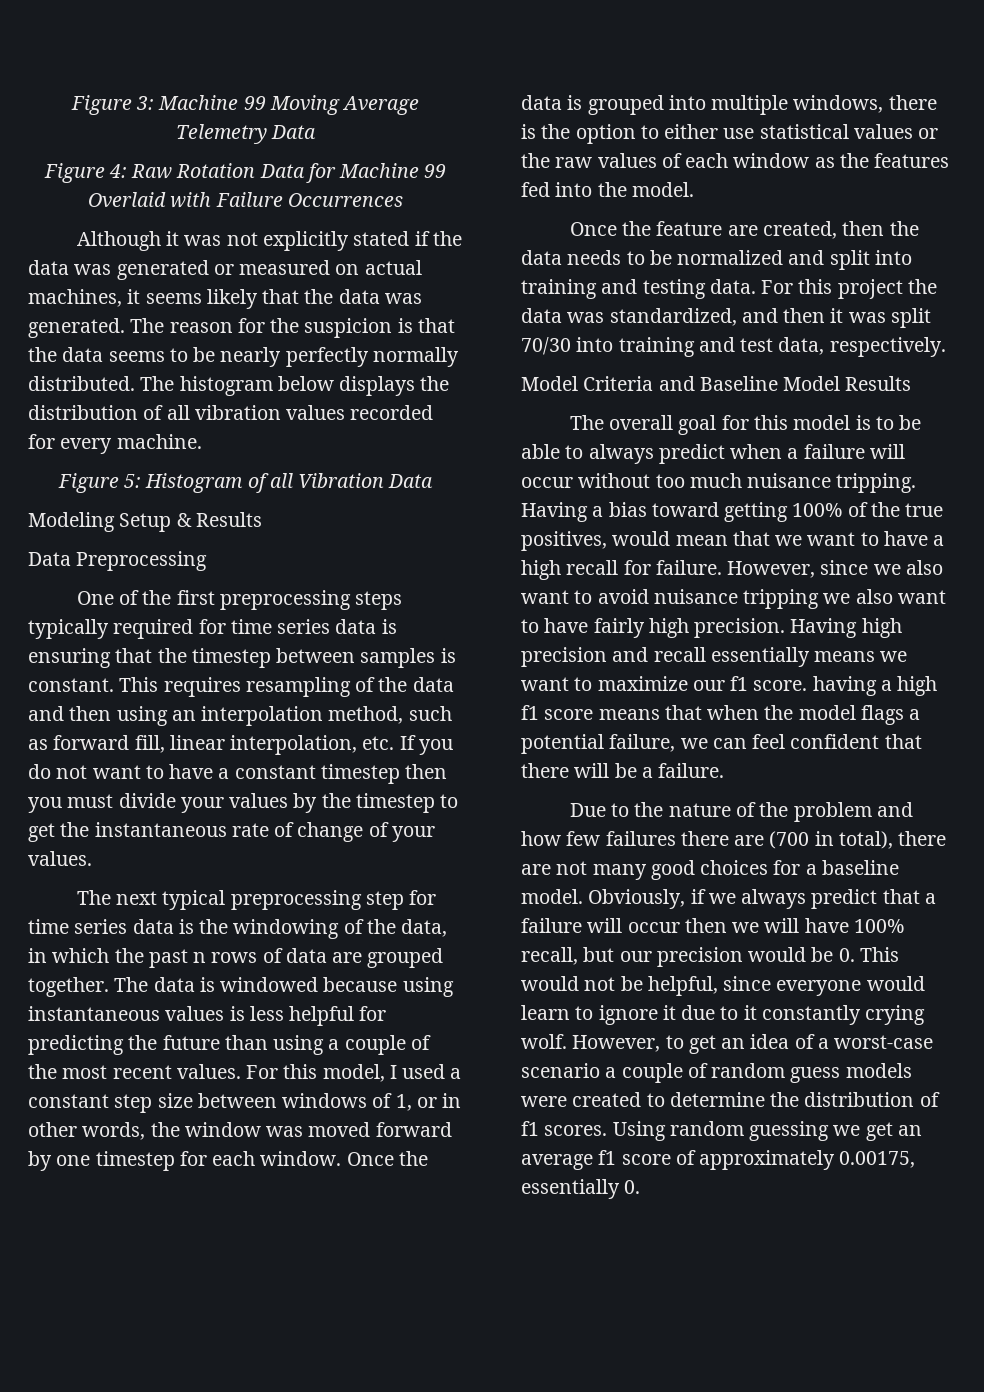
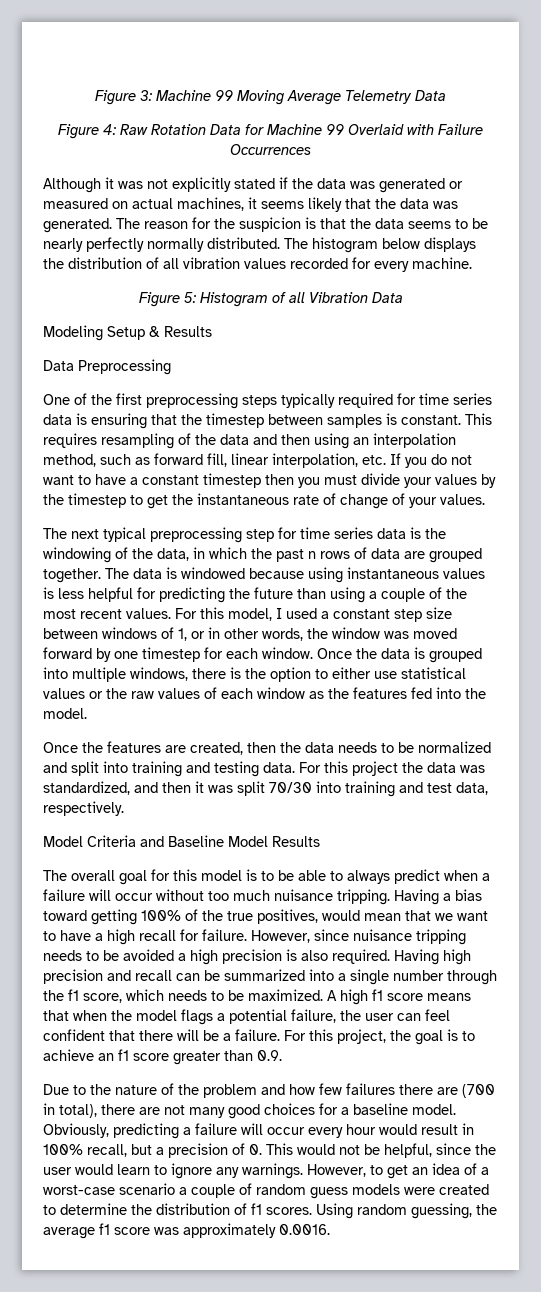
[656,221,723,236] feature -> [107,741,161,753] features
[873,560,943,575] [521,589,946,609] [521,618,786,638] we also want to avoid nuisance tripping we also want to have fairly high precision. -> [353,929,466,945] [43,949,390,965] nuisance tripping needs to be avoided a high precision is also required.
[710,647,908,667] [521,676,892,696] essentially means we want to maximize our f1 score. having a -> [176,969,497,985] [43,989,337,1003] can be summarized into a single number through the f1 score, which needs to be maximized. A
[680,738,708,749] we -> [340,1010,394,1021] the user
(725, 770) none -> [284,1029,475,1045] [43,1049,282,1065] For this project, the goal is to achieve an f1 score greater than 0.9.
[690,889,936,909] [521,918,904,933] [521,947,834,967] if we always predict that a failure will occur then we will have 100% recall, but our precision would be -> [113,1123,474,1139] [43,1143,245,1158] predicting a failure will occur every hour would result in 100% recall, but a precision of
[776,980,862,996] everyone -> [475,1144,496,1155] [43,1167,72,1175] the user
[662,1005,926,1025] [521,1034,567,1049] it due to it constantly crying wolf. -> [216,1163,303,1179] any warnings.
[749,1121,922,1141] [521,1150,916,1170] [521,1179,641,1199] guessing we get an average f1 score of approximately 0.00175, essentially 0. -> [411,1203,497,1219] [43,1223,330,1239] guessing, the average f1 score was approximately 0.0016.

